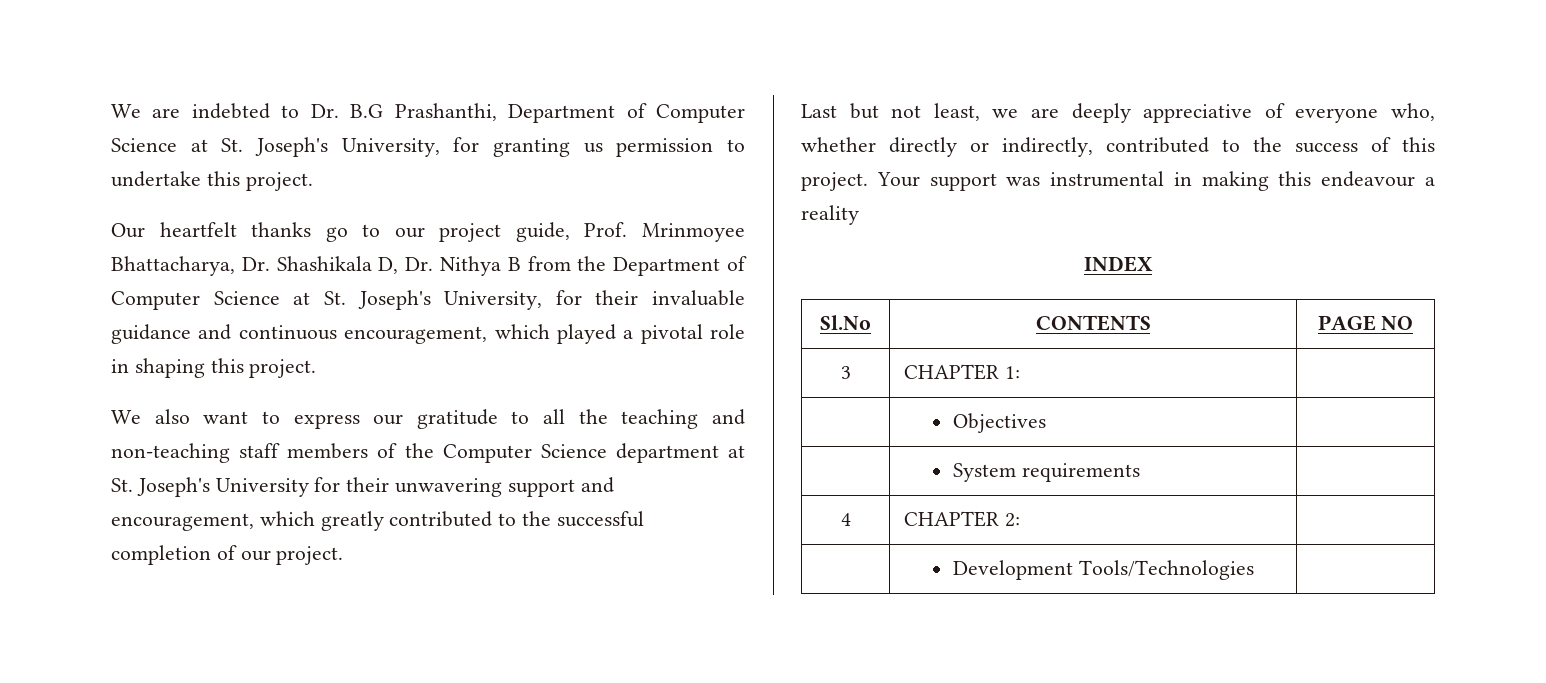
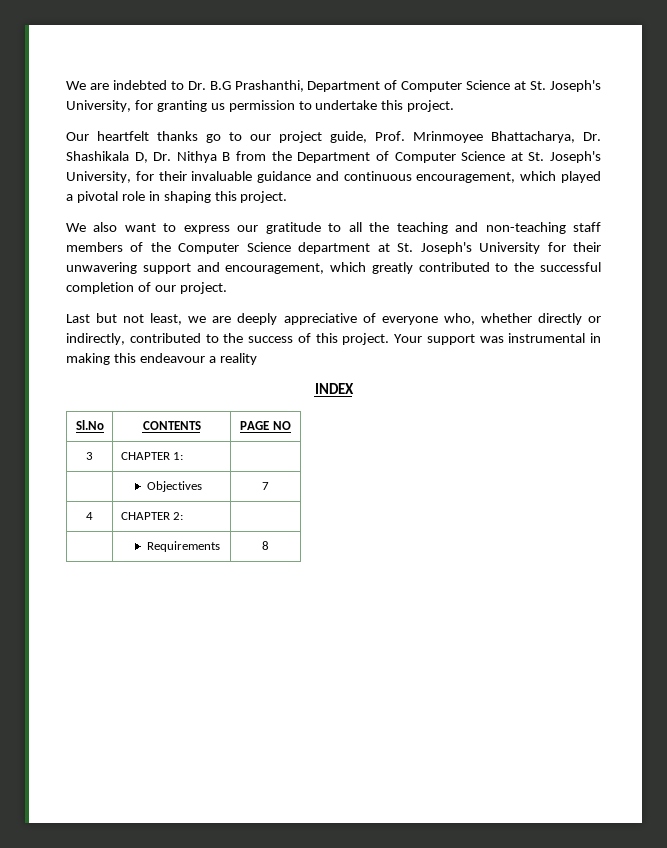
[952,463,1140,482] // | System requirements | -> [262,482,269,490] 7
[952,560,1254,580] Development Tools/Technologies | -> [146,541,220,552] [262,541,269,550] Requirements | 8

